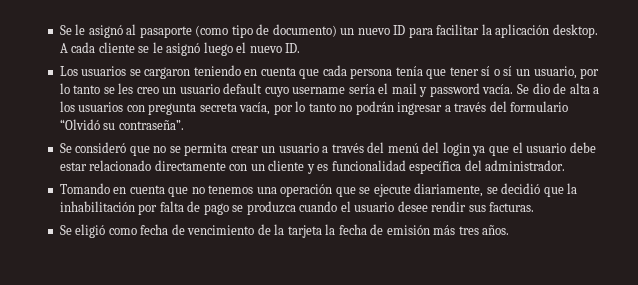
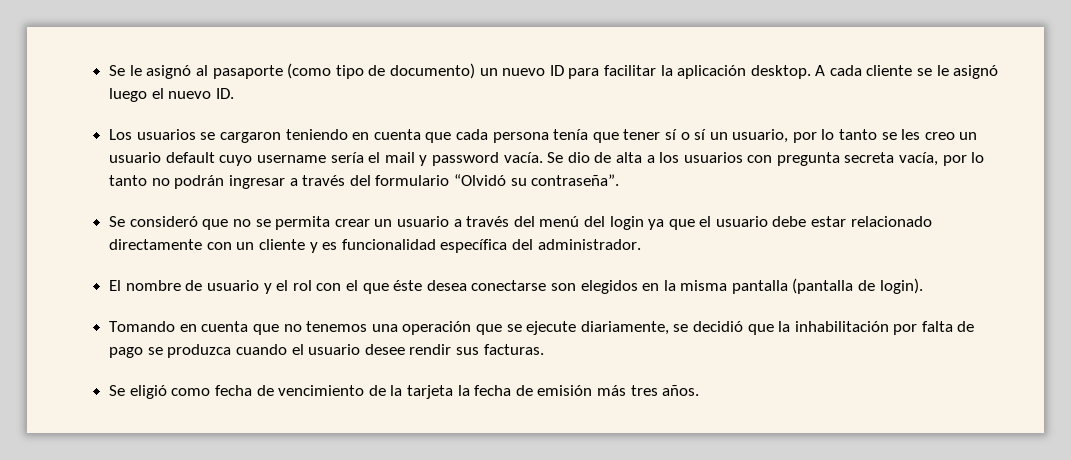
(566, 165) none -> [109,278,923,294] // El nombre de usuario y el rol con el que éste desea conectarse son elegidos en la misma pantalla (pantalla de login).

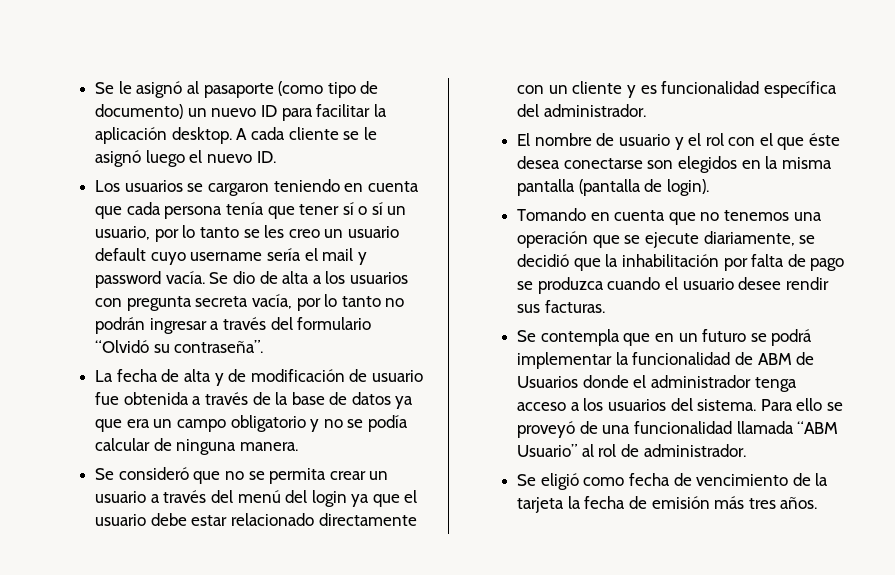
(620, 180) none -> [95,369,423,386] [95,392,414,409] [95,415,408,432] [95,438,298,455] // La fecha de alta y de modificación de usuario fue obtenida a través de la base de datos ya que era un campo obligatorio y no se podía calcular de ninguna manera.
(544, 349) none -> [517,329,813,346] [517,352,815,369] [517,375,797,392] [517,398,843,411] [517,421,839,438] [517,444,746,457] // Se contempla que en un futuro se podrá implementar la funcionalidad de ABM de Usuarios donde el administrador tenga acceso a los usuarios del sistema. Para ello se proveyó de una funcionalidad llamada “ABM Usuario” al rol de administrador.

